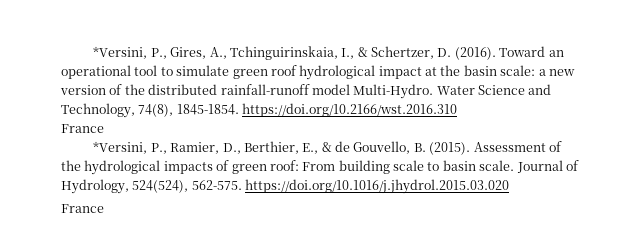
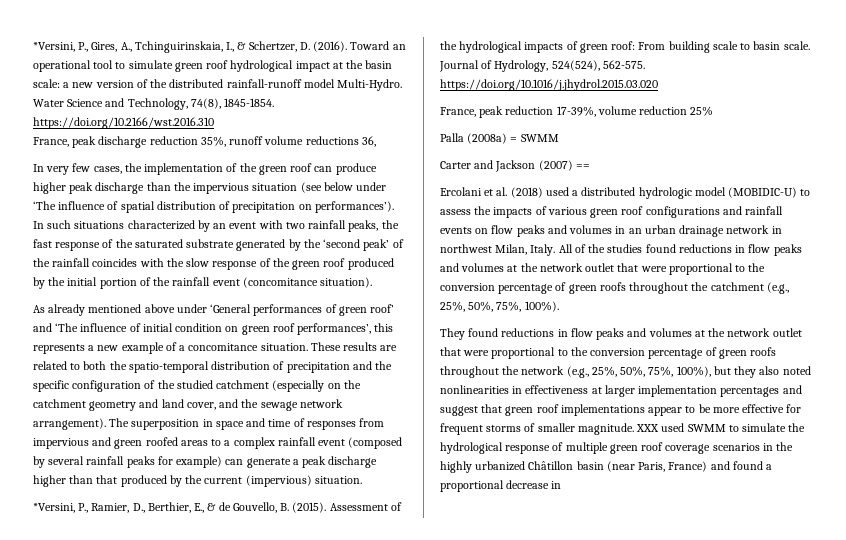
[61,124,104,133] France -> [33,136,376,148] [33,163,377,175] [33,182,387,194] [33,201,394,213] [33,220,399,232] [33,239,404,251] [33,258,394,270] [33,277,373,289] [33,304,395,316] [33,323,394,335] [33,342,398,354] [33,361,393,373] [33,380,361,392] [33,399,343,411] [33,418,385,430] [33,437,403,449] [33,456,378,468] [33,475,362,487] France, peak discharge reduction 35%, runoff volume reductions 36, // In very few cases, the implementation of the green roof can produce higher peak discharge than the impervious situation (see below under ‘The influence of spatial distribution of precipitation on performances’). In such situations characterized by an event with two rainfall peaks, the fast response of the saturated substrate generated by the ‘second peak’ of the rainfall coincides with the slow response of the green roof produced by the initial portion of the rainfall event (concomitance situation). // As already mentioned above under ‘General performances of green roof’ and ‘The influence of initial condition on green roof performances’, this represents a new example of a concomitance situation. These results are related to both the spatio-temporal distribution of precipitation and the specific configuration of the studied catchment (especially on the catchment geometry and land cover, and the sewage network arrangement). The superposition in space and time of responses from impervious and green roofed areas to a complex rainfall event (composed by several rainfall peaks for example) can generate a peak discharge higher than that produced by the current (impervious) situation.
[61,204,104,213] France -> [440,106,714,118] [440,133,559,144] [440,160,590,172] [440,187,811,199] [440,206,784,218] [440,225,782,237] [440,244,802,256] [440,263,766,275] [440,282,789,294] [440,301,559,312] [440,328,802,340] [440,347,777,359] [440,366,811,378] [440,385,802,397] [440,404,802,416] [440,423,806,435] [440,442,794,454] [440,461,773,473] [440,480,562,492] France, peak reduction 17-39%, volume reduction 25% // Palla (2008a) = SWMM // Carter and Jackson (2007) == // Ercolani et al. (2018) used a distributed hydrologic model (MOBIDIC-U) to assess the impacts of various green roof configurations and rainfall events on flow peaks and volumes in an urban drainage network in northwest Milan, Italy. All of the studies found reductions in flow peaks and volumes at the network outlet that were proportional to the conversion percentage of green roofs throughout the catchment (e.g., 25%, 50%, 75%, 100%). // They found reductions in flow peaks and volumes at the network outlet that were proportional to the conversion percentage of green roofs throughout the network (e.g., 25%, 50%, 75%, 100%), but they also noted nonlinearities in effectiveness at larger implementation percentages and suggest that green roof implementations appear to be more effective for frequent storms of smaller magnitude. XXX used SWMM to simulate the hydrological response of multiple green roof coverage scenarios in the highly urbanized Châtillon basin (near Paris, France) and found a proportional decrease in

